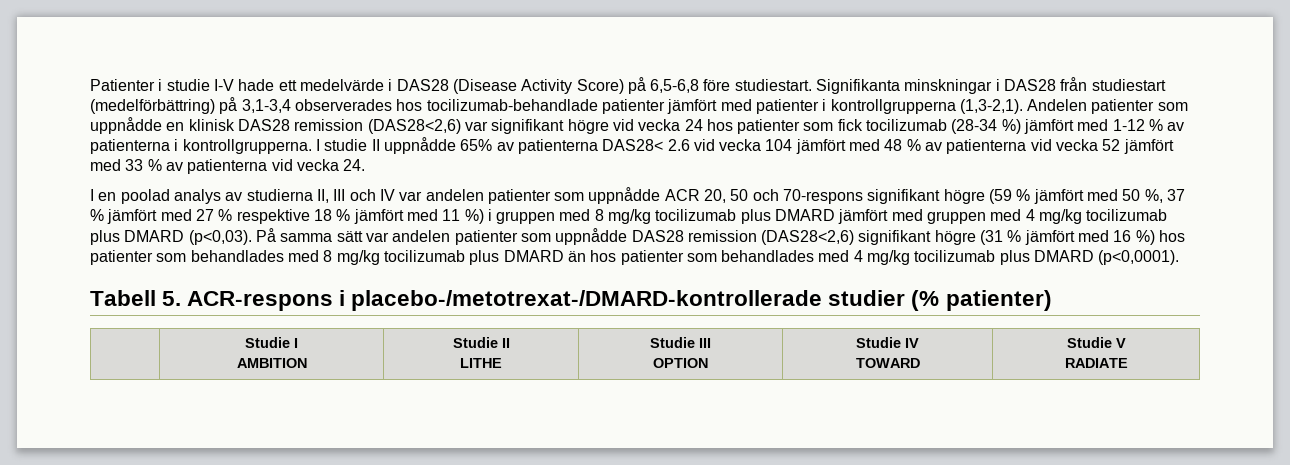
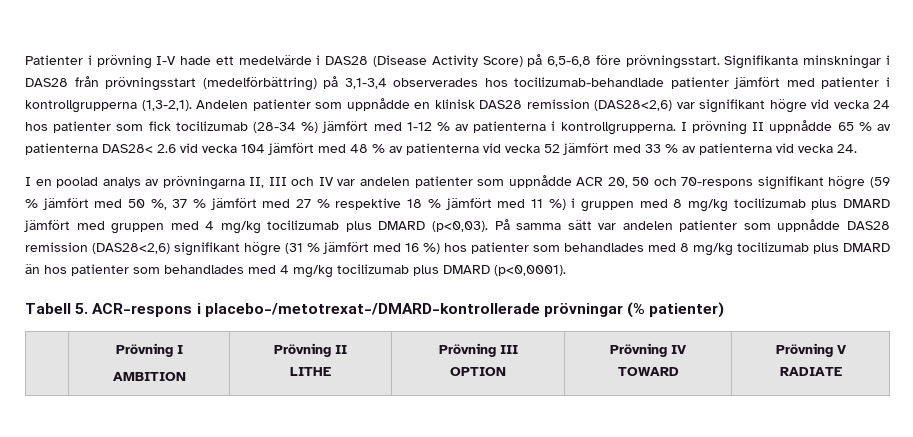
[166,79,210,91] studie -> [96,55,152,69] prövning
[734,79,812,91] studiestart. -> [625,55,720,69] prövningsstart.
[1091,79,1166,91] studiestart -> [105,77,197,91] prövningsstart
[324,139,368,151] studie -> [692,121,748,135] prövning
[460,139,493,151] 65% -> [837,122,872,131] 65 %
[246,189,313,201] studierna -> [162,176,245,190] prövningarna
[828,290,906,306] studier -> [543,303,623,317] prövningar
[245,337,290,348] Studie -> [115,343,173,357] Prövning
[452,337,498,348] Studie -> [274,343,331,357] Prövning
[650,337,695,348] Studie -> [438,343,496,357] Prövning
[856,337,901,348] Studie -> [610,343,667,357] Prövning
[1066,337,1112,348] Studie -> [775,343,833,357] Prövning

